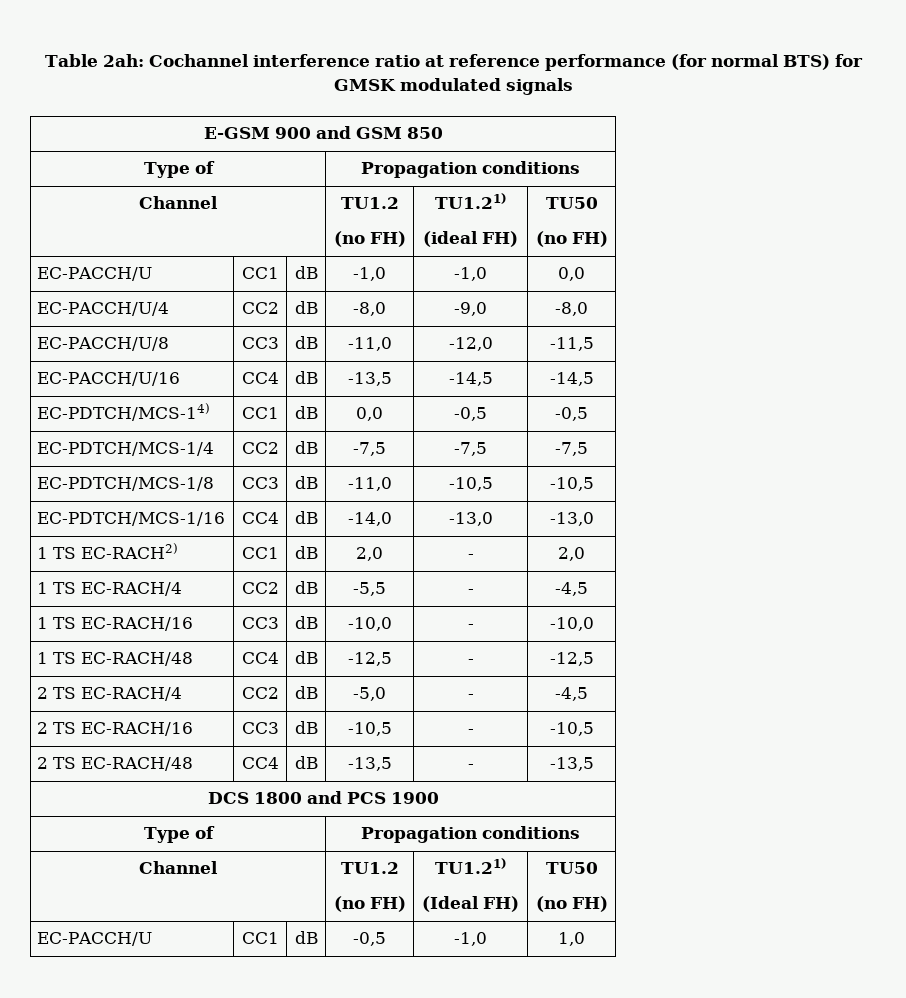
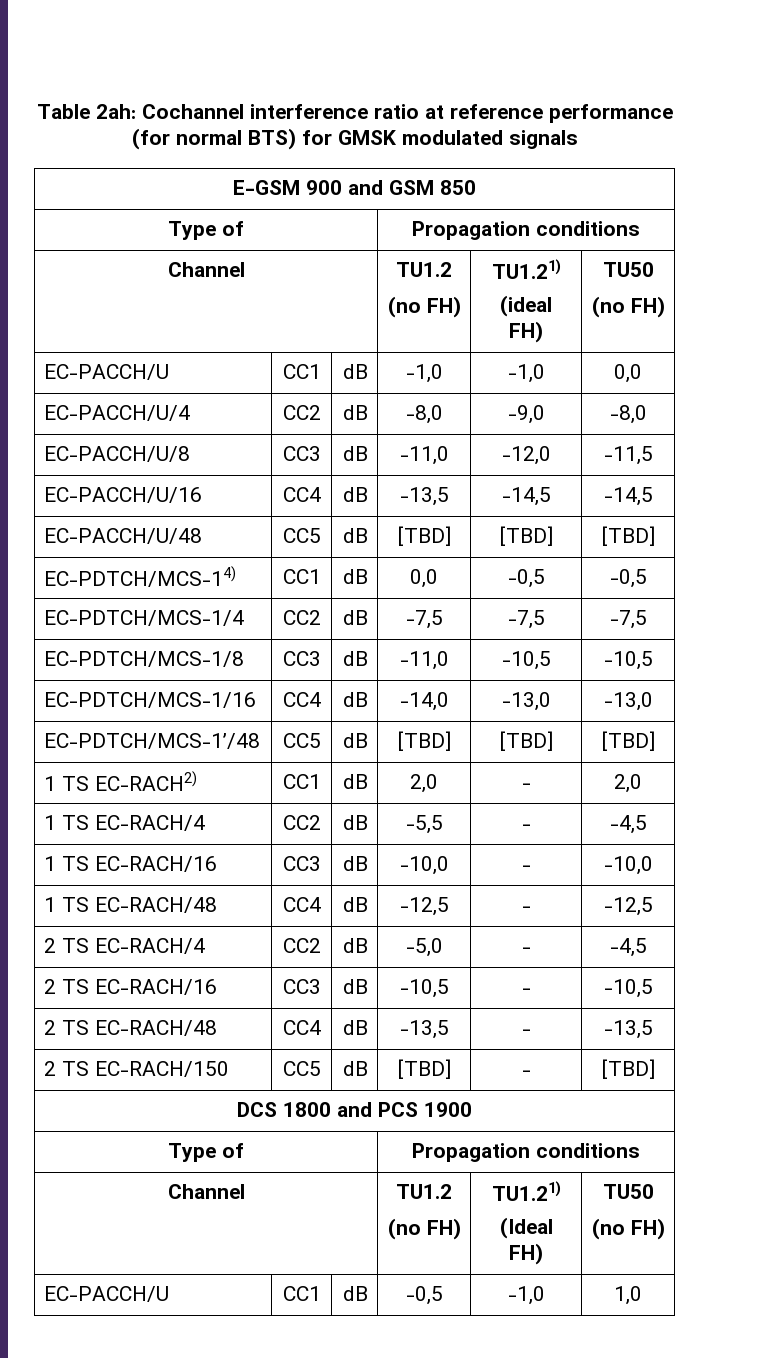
(594, 379) none -> [44,528,203,544] [282,528,321,543] [342,528,368,543] [396,526,452,546] [498,526,554,546] [600,526,656,546] // EC-PACCH/U/48 | CC5 | dB | [TBD] | [TBD] | [TBD]
(594, 519) none -> [44,733,261,749] [282,733,321,748] [342,733,368,748] [396,731,452,751] [498,731,554,751] [600,731,656,751] // EC-PDTCH/MCS-1’/48 | CC5 | dB | [TBD] | [TBD] | [TBD]
(594, 764) none -> [44,1061,230,1077] [282,1061,321,1076] [342,1061,368,1076] [396,1059,452,1079] [521,1070,531,1076] [600,1059,656,1079] // 2 TS EC-RACH/150 | CC5 | dB | [TBD] | - | [TBD]

